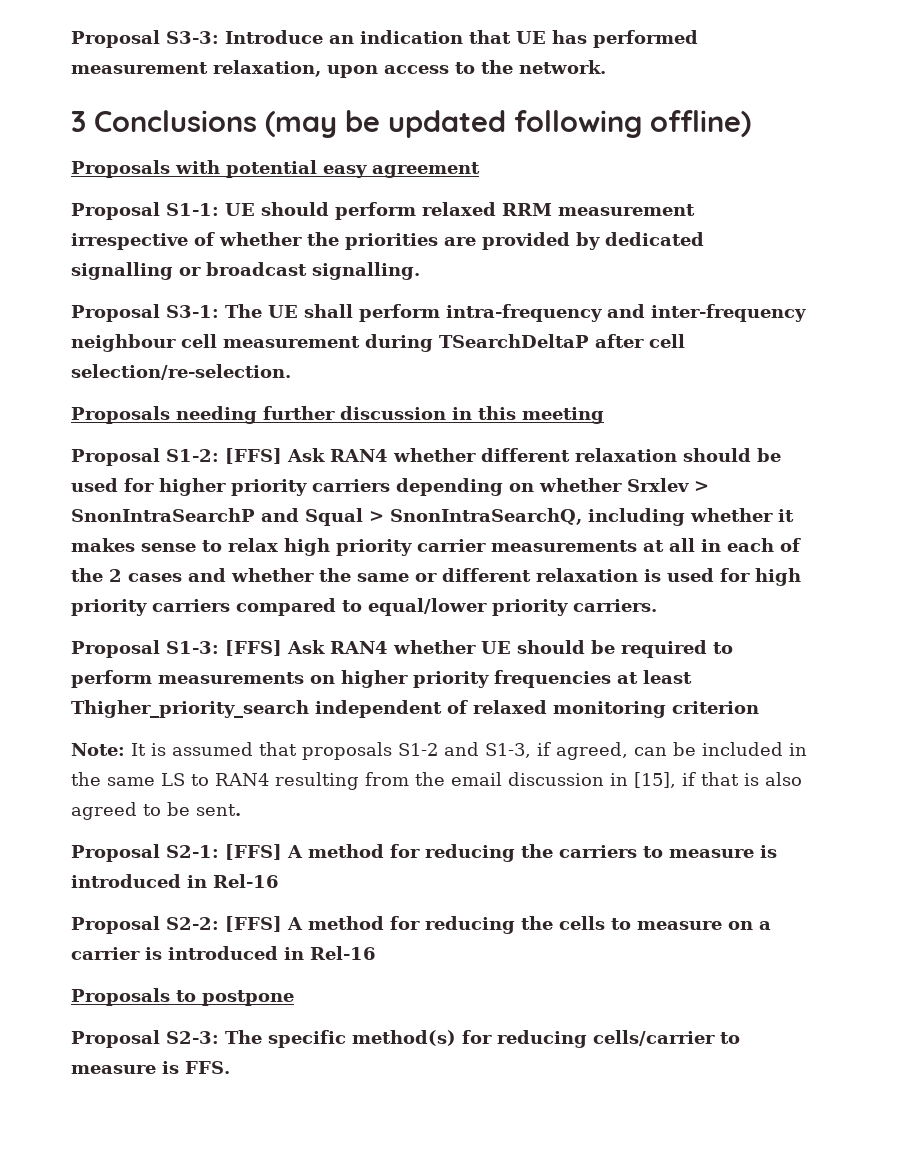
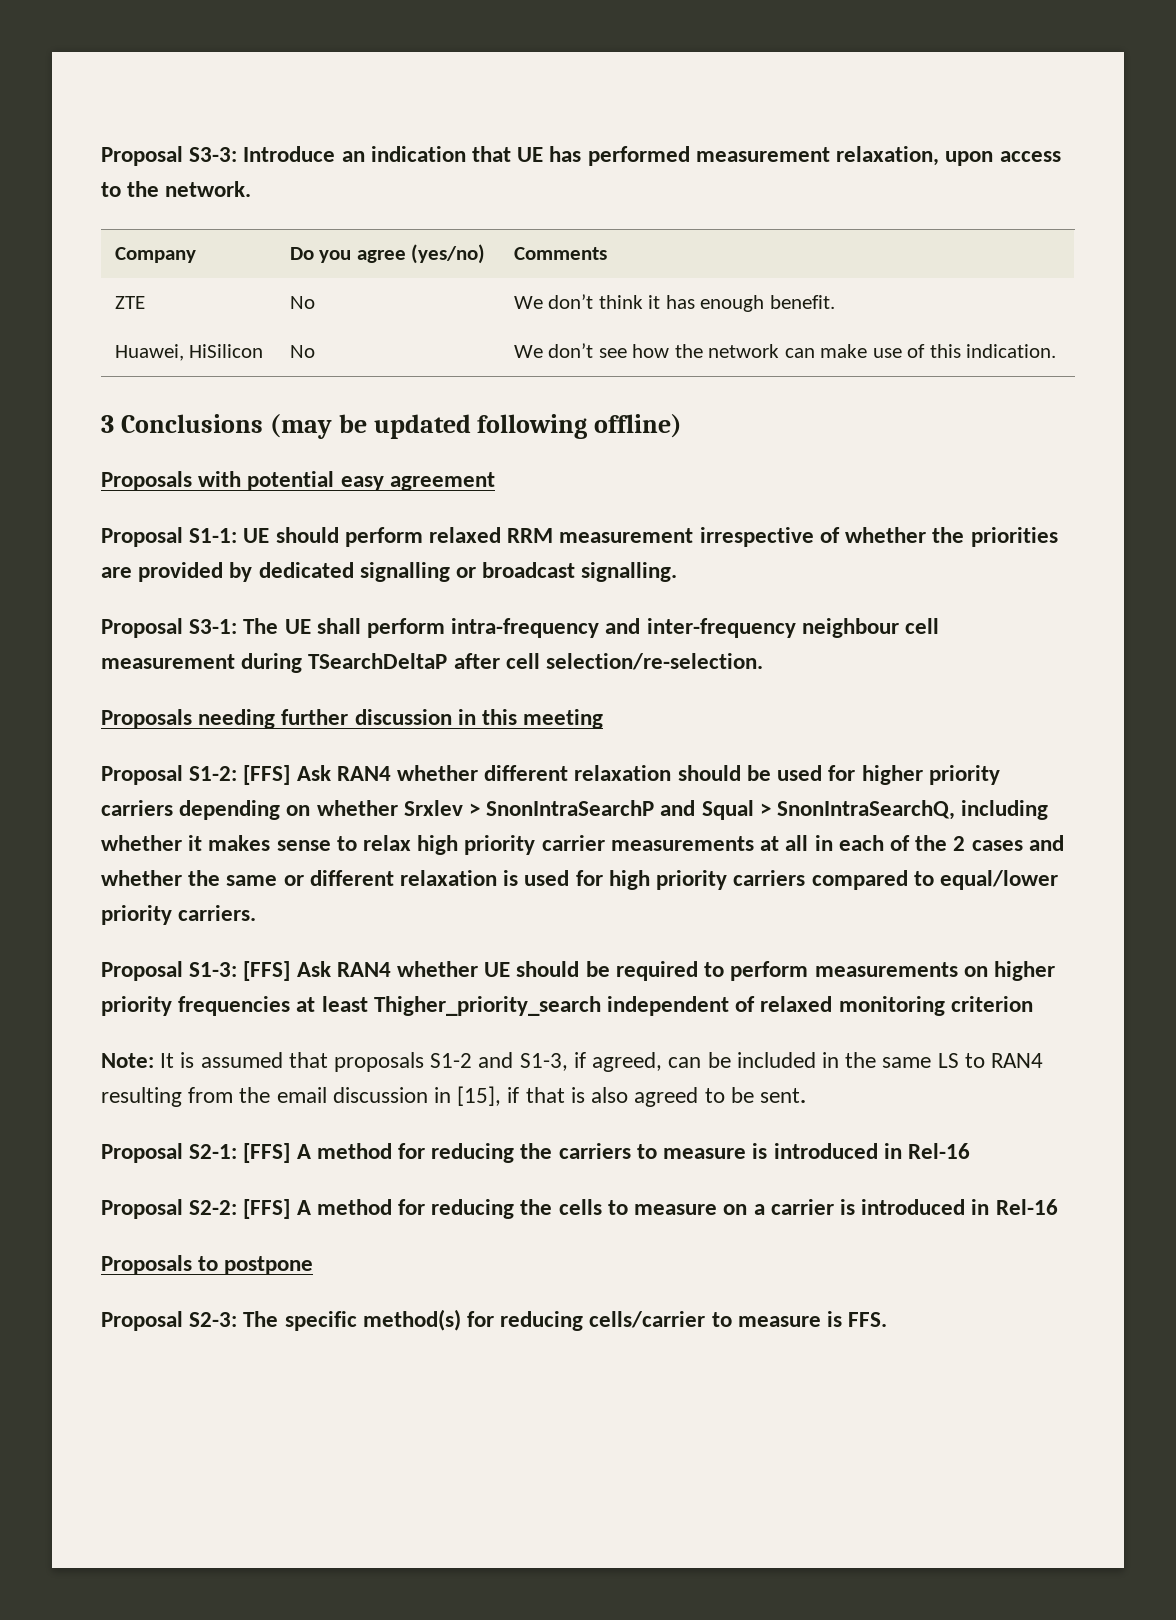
(606, 67) none -> [114,247,196,263] [289,244,486,264] [513,247,607,260] [114,296,145,309] [289,296,315,309] [513,294,835,312] [114,344,264,361] [289,345,315,358] [513,343,1057,358] // Company | Do you agree (yes/no) | Comments // ZTE | No | We don’t think it has enough benefit. // Huawei, HiSilicon | No | We don’t see how the network can make use of this indication.

